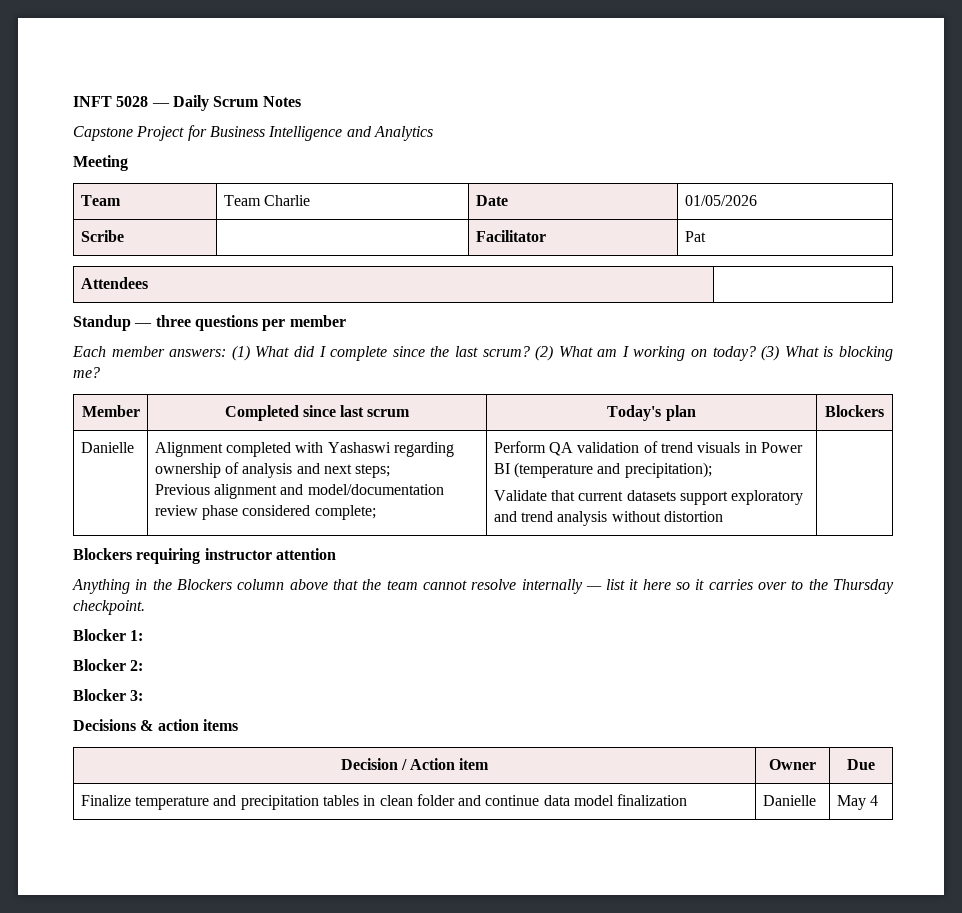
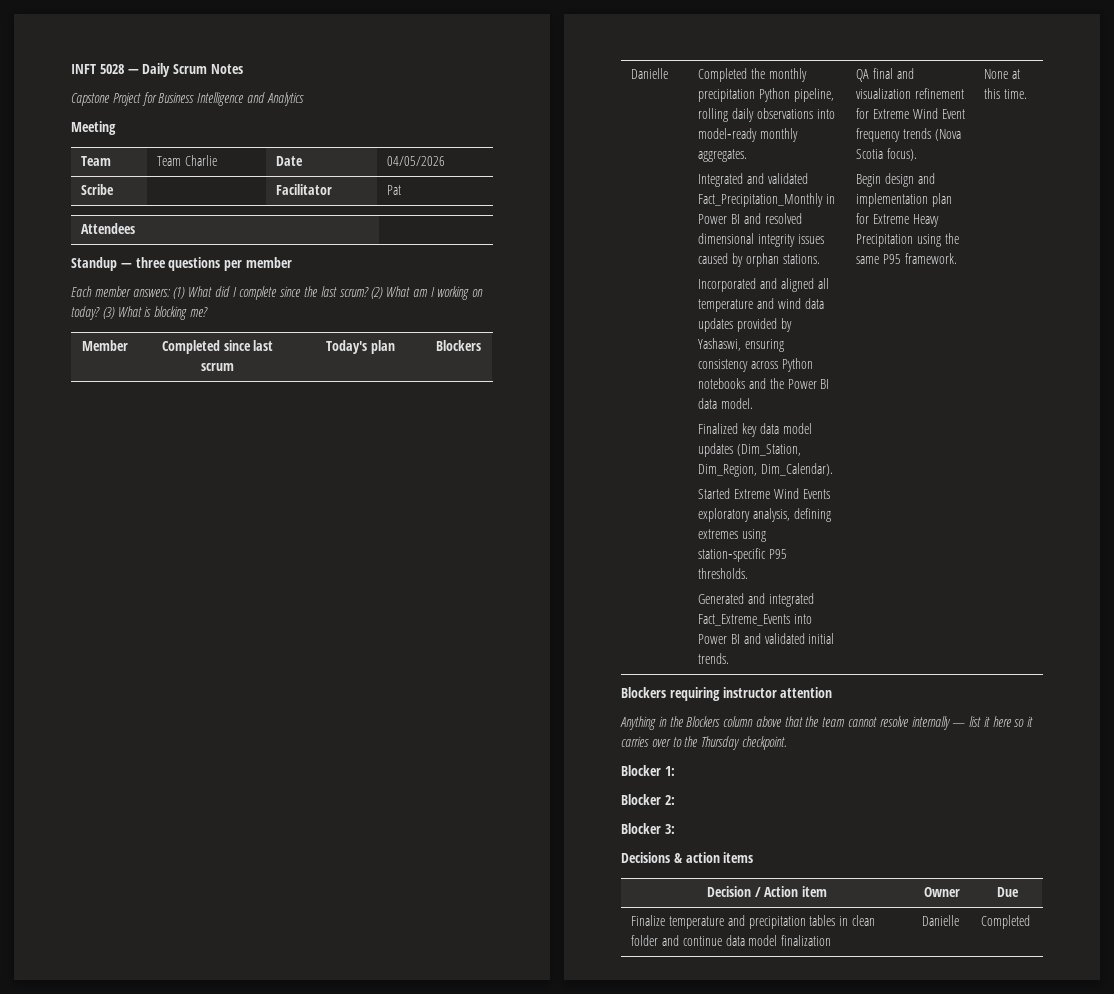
[684,195,757,206] 01/05/2026 -> [387,156,446,166] 04/05/2026
[154,442,454,457] [154,462,391,478] [154,484,444,499] [154,505,376,520] [493,441,803,456] [493,462,712,478] [493,490,804,505] [493,511,723,526] Alignment completed with Yashaswi regarding ownership of analysis and next steps; // Previous alignment and model/documentation review phase considered complete; | Perform QA validation of trend visuals in Power BI (temperature and precipitation); // Validate that current datasets support exploratory and trend analysis without distortion | -> [698,68,807,82] [698,88,834,102] [698,108,835,122] [698,128,799,142] [698,149,748,162] [698,173,808,187] [698,193,836,207] [698,213,802,224] [698,233,824,247] [698,253,820,267] [698,278,829,292] [698,298,824,312] [698,318,792,332] [698,338,785,352] [698,358,813,372] [698,378,830,389] [698,398,754,409] [698,423,812,437] [698,443,802,457] [698,463,834,477] [698,488,830,499] [698,508,831,522] [698,529,767,542] [698,548,788,562] [698,568,749,579] [698,593,814,607] [698,614,813,626] [698,633,835,644] [698,653,730,664] [856,68,914,82] [856,88,965,99] [856,108,965,119] [856,128,961,142] [856,148,918,161] [856,173,935,187] [856,193,953,207] [856,213,939,227] [856,233,959,247] [856,253,957,264] [984,69,1021,79] [984,88,1028,99] Completed the monthly precipitation Python pipeline, rolling daily observations into model‑ready monthly aggregates. // Integrated and validated Fact_Precipitation_Monthly in Power BI and resolved dimensional integrity issues caused by orphan stations. // Incorporated and aligned all temperature and wind data updates provided by Yashaswi, ensuring consistency across Python notebooks and the Power BI data model. // Finalized key data model updates (Dim_Station, Dim_Region, Dim_Calendar). // Started Extreme Wind Events exploratory analysis, defining extremes using station‑specific P95 thresholds. // Generated and integrated Fact_Extreme_Events into Power BI and validated initial trends. | QA final and visualization refinement for Extreme Wind Event frequency trends (Nova Scotia focus). // Begin design and implementation plan for Extreme Heavy Precipitation using the same P95 framework. | None at this time.
[836,795,878,810] May 4 -> [981,915,1031,929] Completed

